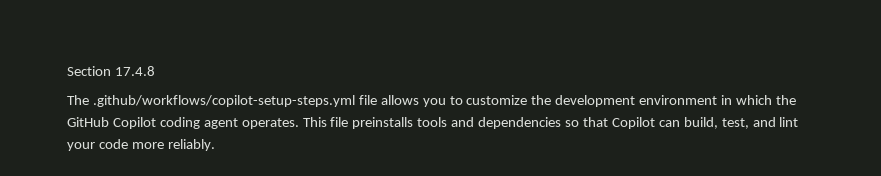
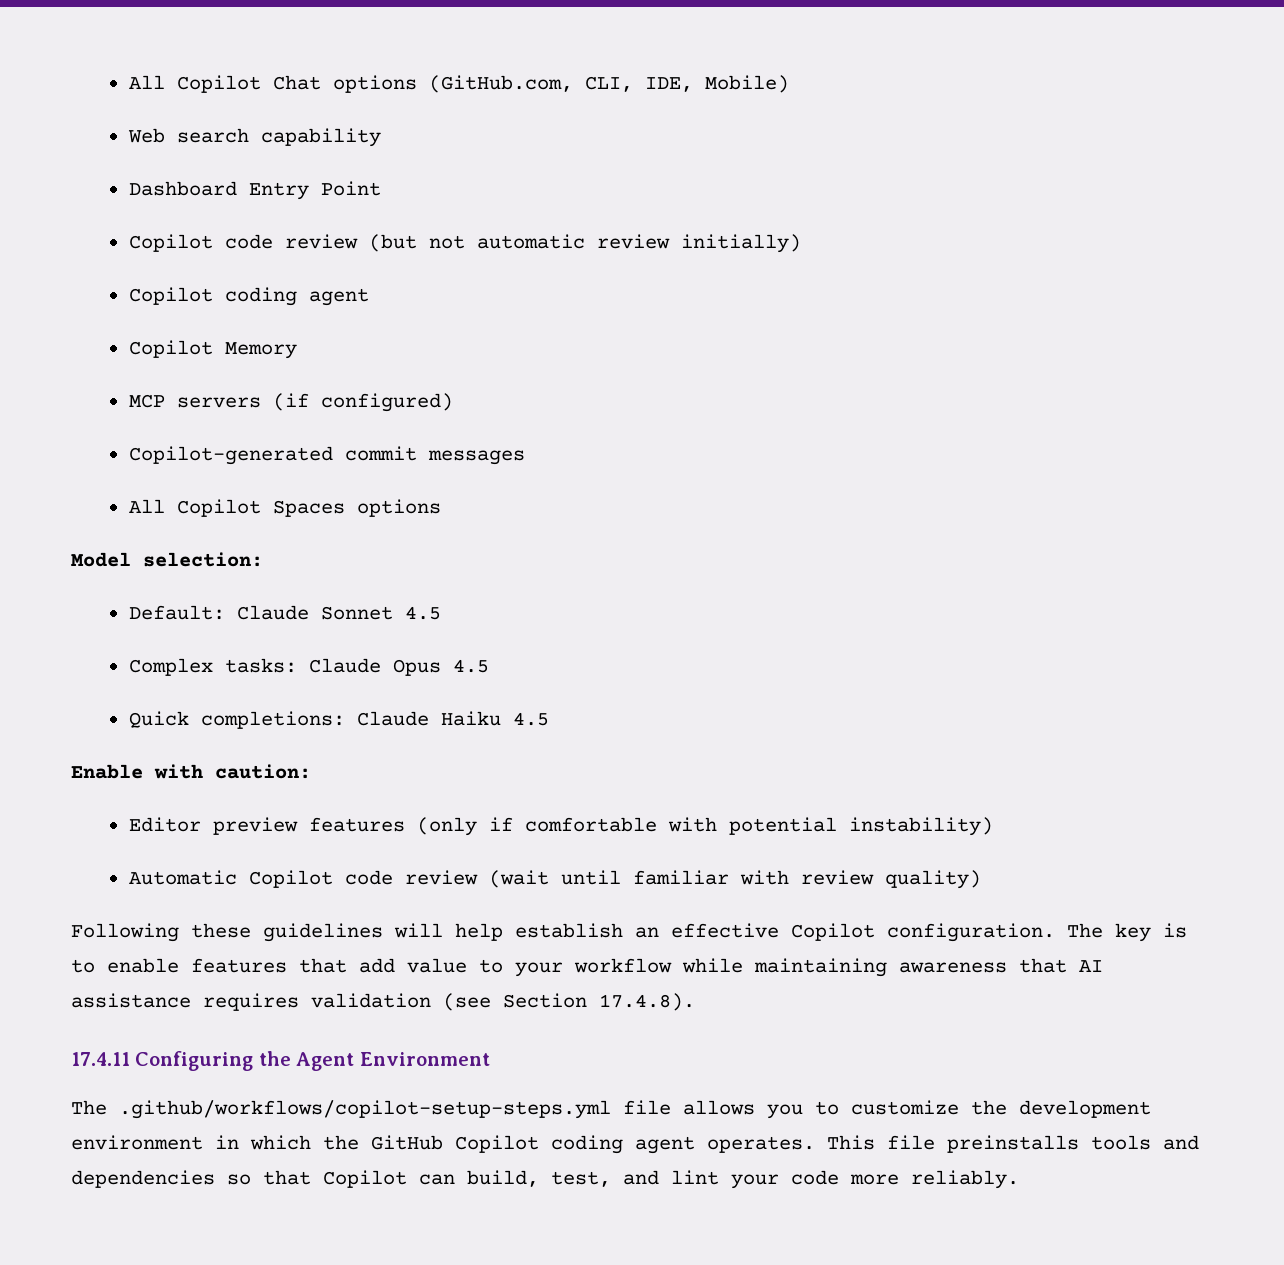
[67,66,155,76] Section 17.4.8 -> [128,75,789,93] [127,128,381,147] [128,181,381,200] [128,234,801,253] [128,287,369,306] [128,340,297,359] [128,393,453,412] [128,446,525,465] [128,499,441,517] [71,552,263,567] [128,605,441,620] [128,658,489,676] [128,711,549,729] [71,764,311,779] [128,817,993,836] [128,870,981,889] [71,923,1187,942] [71,958,1103,977] [71,993,695,1011] [71,1051,490,1071] All Copilot Chat options (GitHub.com, CLI, IDE, Mobile) // Web search capability // Dashboard Entry Point // Copilot code review (but not automatic review initially) // Copilot coding agent // Copilot Memory // MCP servers (if configured) // Copilot-generated commit messages // All Copilot Spaces options // Model selection: // Default: Claude Sonnet 4.5 // Complex tasks: Claude Opus 4.5 // Quick completions: Claude Haiku 4.5 // Enable with caution: // Editor preview features (only if comfortable with potential instability) // Automatic Copilot code review (wait until familiar with review quality) // Following these guidelines will help establish an effective Copilot configuration. The key is to enable features that add value to your workflow while maintaining awareness that AI assistance requires validation (see Section 17.4.8). // 17.4.11 Configuring the Agent Environment

